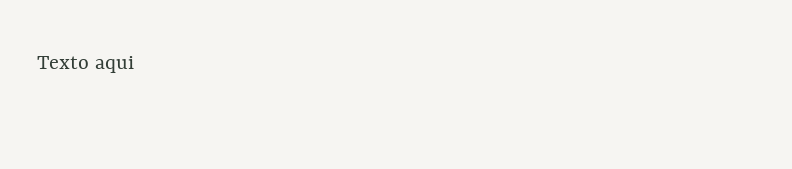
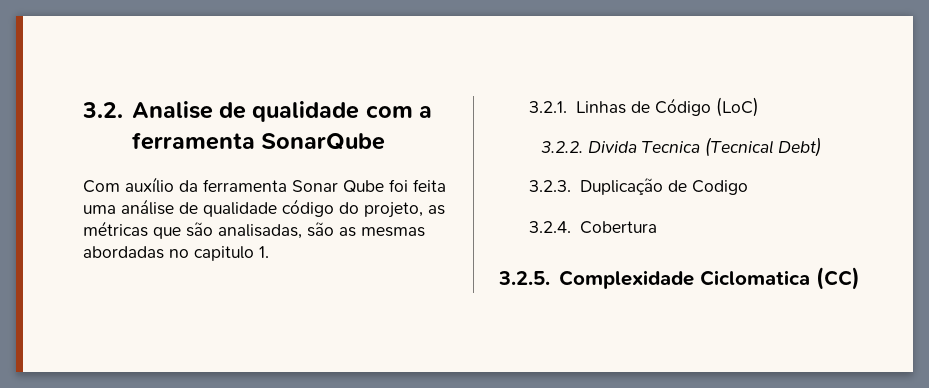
[37,56,135,73] Texto aqui -> [82,101,433,122] [131,132,386,150] [83,177,446,193] [83,199,445,218] [83,221,425,239] [83,246,269,261] [529,97,759,117] [540,137,822,157] [529,178,748,195] [529,221,657,234] [498,267,860,290] 3.2. Analise de qualidade com a ferramenta SonarQube // Com auxílio da ferramenta Sonar Qube foi feita uma análise de qualidade código do projeto, as métricas que são analisadas, são as mesmas abordadas no capitulo 1. // 3.2.1. Linhas de Código (LoC) // 3.2.2. Divida Tecnica (Tecnical Debt) // 3.2.3. Duplicação de Codigo // 3.2.4. Cobertura // 3.2.5. Complexidade Ciclomatica (CC)

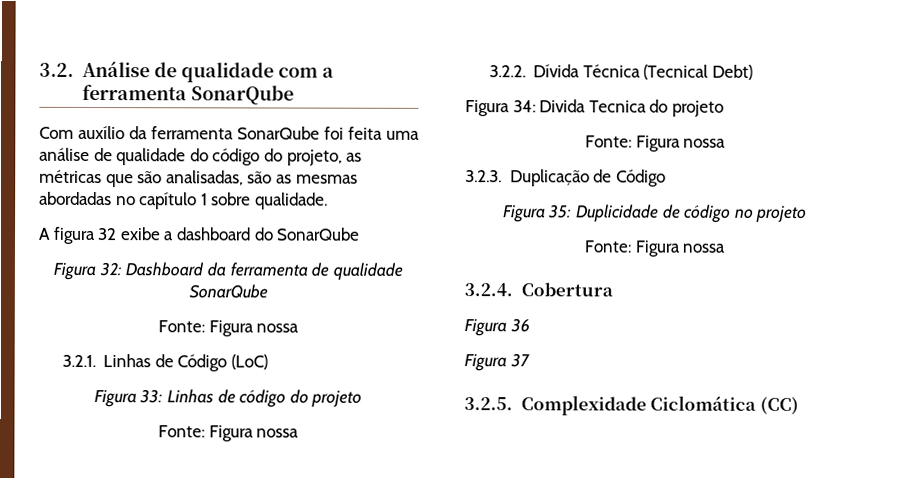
[131,101,213,119] Analise -> [81,60,150,78] Análise
[292,180,384,193] Sonar Qube -> [237,126,320,140] SonarQube
(277, 209) none -> [189,148,209,162] do
[194,246,269,261] capitulo 1. -> [139,192,328,210] [39,226,361,245] [53,262,403,281] [188,284,268,299] [157,320,300,337] capítulo 1 sobre qualidade. // A figura 32 exibe a dashboard do SonarQube // Figura 32: Dashboard da ferramenta de qualidade SonarQube // Fonte: Figura nossa
[540,137,822,157] [529,178,748,195] [529,221,657,234] 3.2.2. Divida Tecnica (Tecnical Debt) // 3.2.3. Duplicação de Codigo // 3.2.4. Cobertura -> [93,389,363,408] [157,425,300,442] [488,64,754,80] [465,99,724,117] [584,135,727,152] [465,169,666,187] [502,204,808,223] [583,240,726,257] [464,282,613,297] [464,318,530,337] [464,353,530,372] Figura 33: Linhas de código do projeto // Fonte: Figura nossa // 3.2.2. Dívida Técnica (Tecnical Debt) // Figura 34: Divida Tecnica do projeto // Fonte: Figura nossa // 3.2.3. Duplicação de Código // Figura 35: Duplicidade de código no projeto // Fonte: Figura nossa // 3.2.4. Cobertura // Figura 36 // Figura 37
[699,270,810,286] Ciclomatica -> [650,395,757,411] Ciclomática

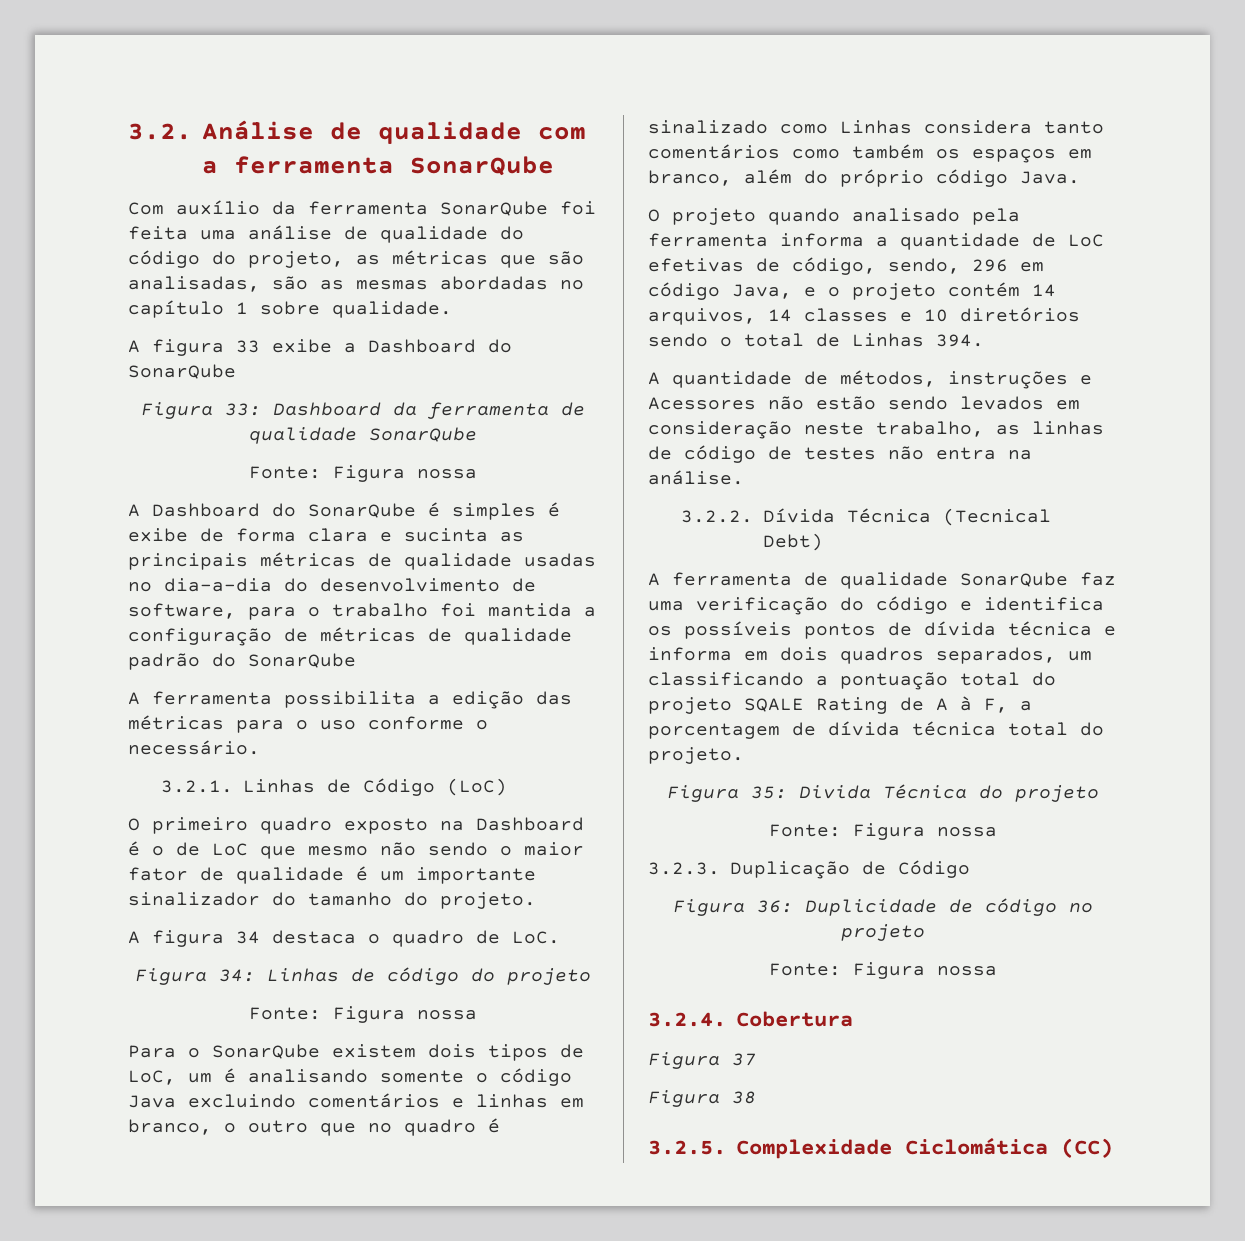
[97,228,118,241] 32 -> [236,340,260,353] 33
[175,227,251,241] dashboard -> [368,339,476,353] Dashboard
[98,262,122,277] 32: -> [224,403,261,416] 33:
(300, 328) none -> [128,502,560,520] [128,528,524,542] [128,552,596,570] [128,578,536,592] [128,603,596,620] [128,627,572,646] [128,653,356,670] [128,691,572,709] [128,715,488,733] [128,740,260,755] // A Dashboard do SonarQube é simples é exibe de forma clara e sucinta as principais métricas de qualidade usadas no dia-a-dia do desenvolvimento de software, para o trabalho foi mantida a configuração de métricas de qualidade padrão do SonarQube // A ferramenta possibilita a edição das métricas para o uso conforme o necessário.
[93,389,164,408] // Figura 33: -> [128,817,584,834] [128,841,584,859] [128,866,536,884] [128,892,536,909] [128,930,560,947] [134,968,255,985] // O primeiro quadro exposto na Dashboard é o de LoC que mesmo não sendo o maior fator de qualidade é um importante sinalizador do tamanho do projeto. // A figura 34 destaca o quadro de LoC. // Figura 34:
(300, 433) none -> [128,1044,584,1061] [128,1068,572,1086] [128,1093,584,1108] [128,1118,500,1136] [648,120,1104,134] [648,144,1092,163] [648,169,1080,187] [648,208,1020,225] [648,233,1104,250] [648,257,1044,275] [648,282,1056,300] [648,307,1080,325] [648,333,984,347] [648,370,1092,389] [648,396,1080,410] [648,421,1104,439] [648,445,1032,463] [648,470,744,485] // Para o SonarQube existem dois tipos de LoC, um é analisando somente o código Java excluindo comentários e linhas em branco, o outro que no quadro é sinalizado como Linhas considera tanto comentários como também os espaços em branco, além do próprio código Java. // O projeto quando analisado pela ferramenta informa a quantidade de LoC efetivas de código, sendo, 296 em código Java, e o projeto contém 14 arquivos, 14 classes e 10 diretórios sendo o total de Linhas 394. // A quantidade de métodos, instruções e Acessores não estão sendo levados em consideração neste trabalho, as linhas de código de testes não entra na análise.
[465,99,647,117] Figura 34: Divida Tecnica -> [648,572,1116,589] [648,596,1104,615] [648,621,1116,639] [648,647,1092,664] [648,672,1056,690] [648,696,1032,714] [648,721,1104,739] [648,747,744,764] [666,784,967,802] A ferramenta de qualidade SonarQube faz uma verificação do código e identifica os possíveis pontos de dívida técnica e informa em dois quadros separados, um classificando a pontuação total do projeto SQALE Rating de A à F, a porcentagem de dívida técnica total do projeto. // Figura 35: Divida Técnica
[548,204,573,219] 35: -> [756,900,793,913] 36:
[509,318,530,333] [464,353,530,372] 36 // Figura 37 -> [732,1053,756,1066] [648,1090,756,1107] 37 // Figura 38

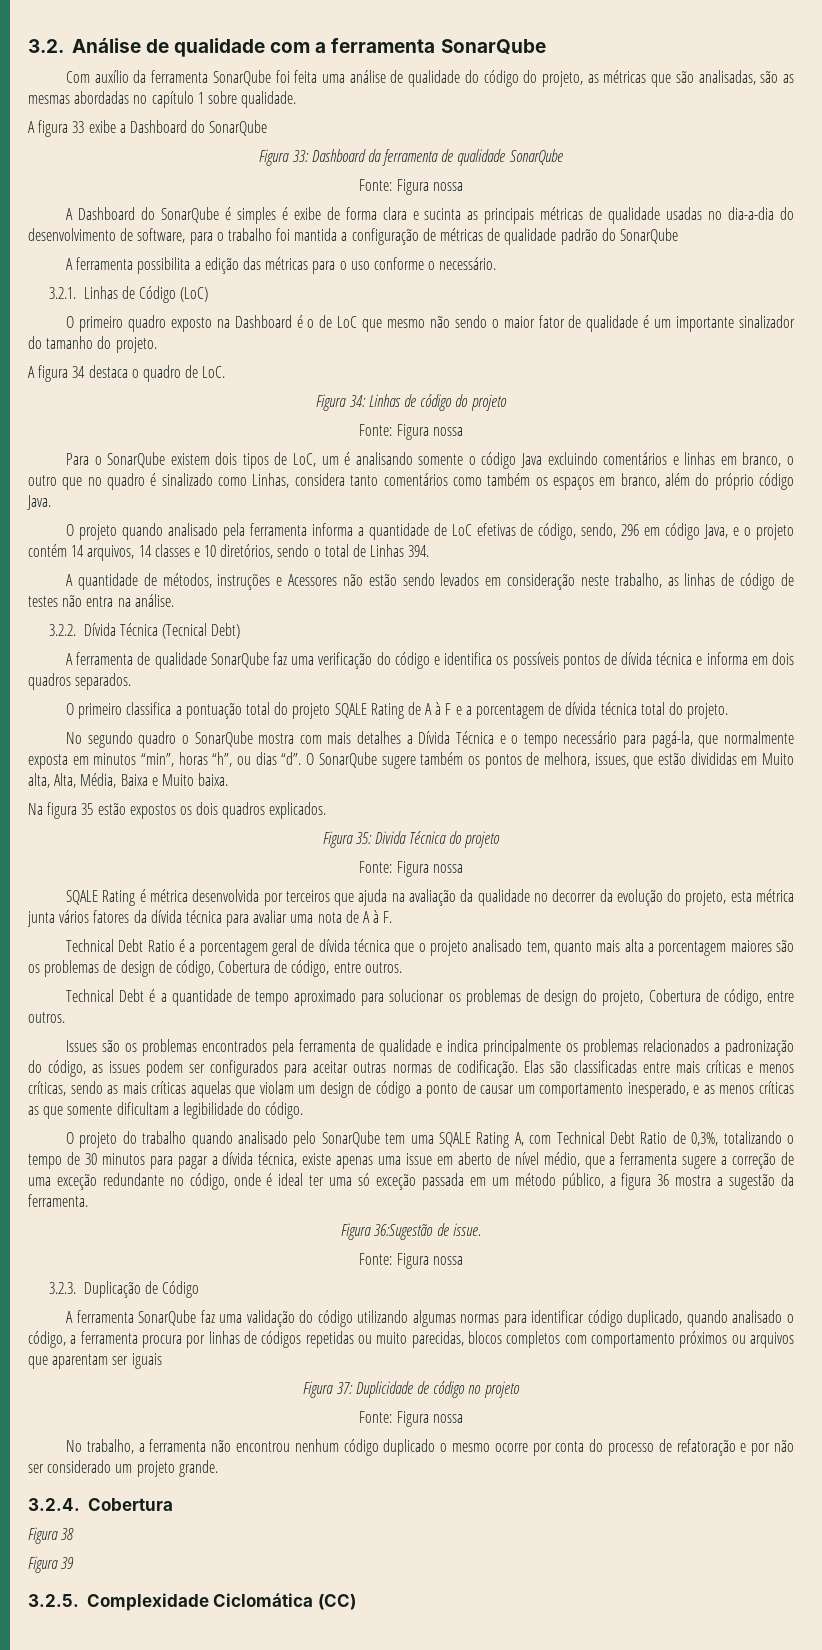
[840,120,912,134] Linhas -> [252,473,290,488] Linhas,
[960,307,1080,322] diretórios -> [220,544,274,559] diretórios,
[936,647,1092,664] [648,672,804,686] separados, um classificando -> [75,673,132,690] [66,702,172,719] separados. // O primeiro classifica
[984,698,1008,713] F, -> [445,703,462,715] F e
(744, 755) none -> [66,731,795,748] [28,752,794,769] [28,773,229,788] [28,802,327,819] // No segundo quadro o SonarQube mostra com mais detalhes a Dívida Técnica e o tempo necessário para pagá-la, que normalmente exposta em minutos “min”, horas “h”, ou dias “d”. O SonarQube sugere também os pontos de melhora, issues, que estão divididas em Muito alta, Alta, Média, Baixa e Muito baixa. // Na figura 35 estão expostos os dois quadros explicados.
[648,860,970,879] [672,899,793,916] 3.2.3. Duplicação de Código // Figura 36: -> [66,889,795,906] [27,910,393,927] [66,939,794,956] [28,960,402,977] [66,989,794,1006] [28,1012,65,1023] [66,1039,795,1056] [28,1060,794,1077] [28,1081,794,1098] [28,1102,304,1119] [66,1131,794,1148] [28,1152,794,1169] [28,1173,795,1190] [28,1194,88,1207] [341,1223,481,1240] [359,1253,463,1269] [49,1281,200,1298] [66,1310,794,1327] [28,1331,795,1348] [28,1353,162,1369] [303,1381,353,1398] SQALE Rating é métrica desenvolvida por terceiros que ajuda na avaliação da qualidade no decorrer da evolução do projeto, esta métrica junta vários fatores da dívida técnica para avaliar uma nota de A à F. // Technical Debt Ratio é a porcentagem geral de dívida técnica que o projeto analisado tem, quanto mais alta a porcentagem maiores são os problemas de design de código, Cobertura de código, entre outros. // Technical Debt é a quantidade de tempo aproximado para solucionar os problemas de design do projeto, Cobertura de código, entre outros. // Issues são os problemas encontrados pela ferramenta de qualidade e indica principalmente os problemas relacionados a padronização do código, as issues podem ser configurados para aceitar outras normas de codificação. Elas são classificadas entre mais críticas e menos críticas, sendo as mais críticas aquelas que violam um design de código a ponto de causar um comportamento inesperado, e as menos críticas as que somente dificultam a legibilidade do código. // O projeto do trabalho quando analisado pelo SonarQube tem uma SQALE Rating A, com Technical Debt Ratio de 0,3%, totalizando o tempo de 30 minutos para pagar a dívida técnica, existe apenas uma issue em aberto de nível médio, que a ferramenta sugere a correção de uma exceção redundante no código, onde é ideal ter uma só exceção passada em um método público, a figura 36 mostra a sugestão da ferramenta. // Figura 36:Sugestão de issue. // Fonte: Figura nossa // 3.2.3. Duplicação de Código // A ferramenta SonarQube faz uma validação do código utilizando algumas normas para identificar código duplicado, quando analisado o código, a ferramenta procura por linhas de códigos repetidas ou muito parecidas, blocos completos com comportamento próximos ou arquivos que aparentam ser iguais // Figura 37:
(997, 971) none -> [66,1439,795,1456] [28,1460,218,1477] // No trabalho, a ferramenta não encontrou nenhum código duplicado o mesmo ocorre por conta do processo de refatoração e por não ser considerado um projeto grande.
[732,1053,756,1066] [648,1090,756,1107] 37 // Figura 38 -> [61,1528,75,1540] [28,1556,75,1573] 38 // Figura 39

